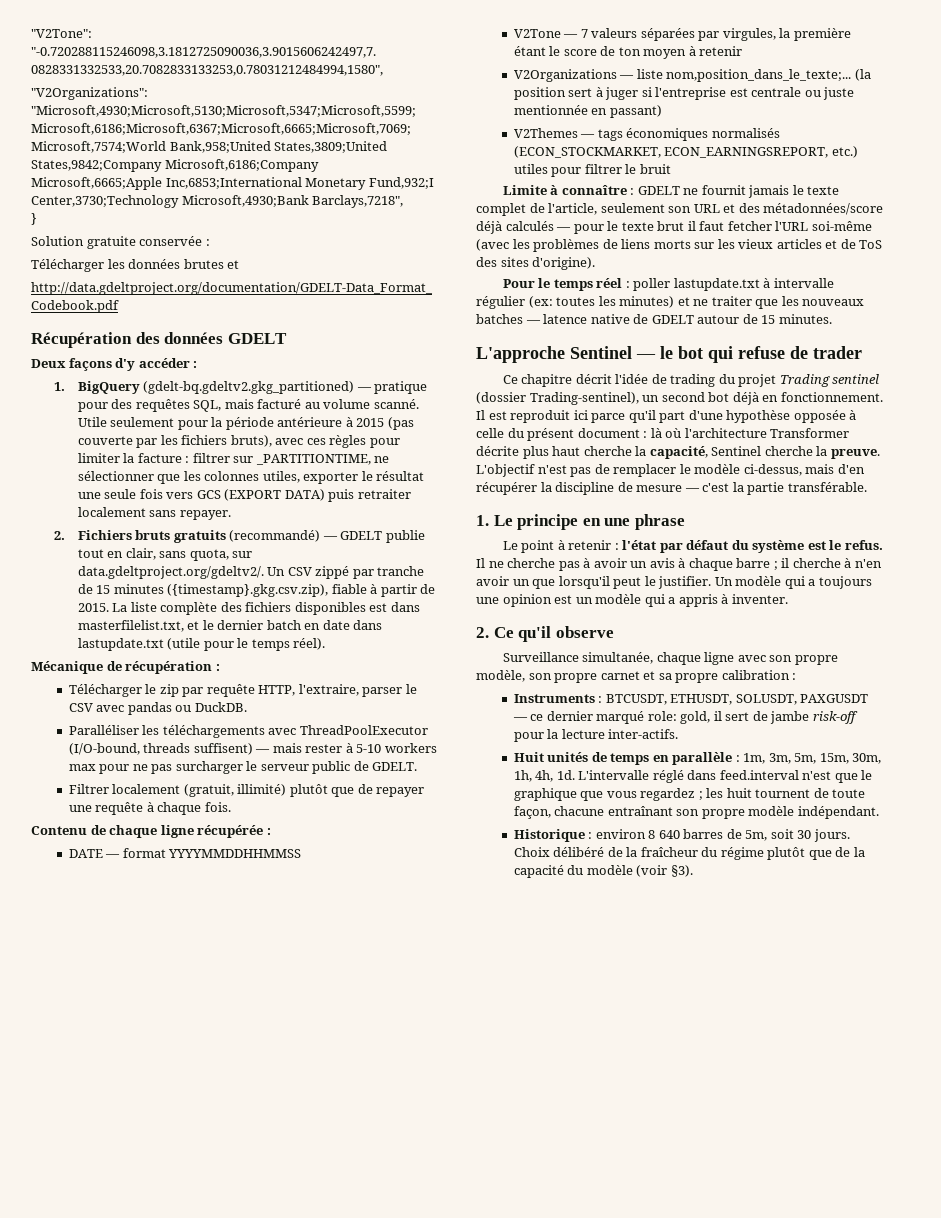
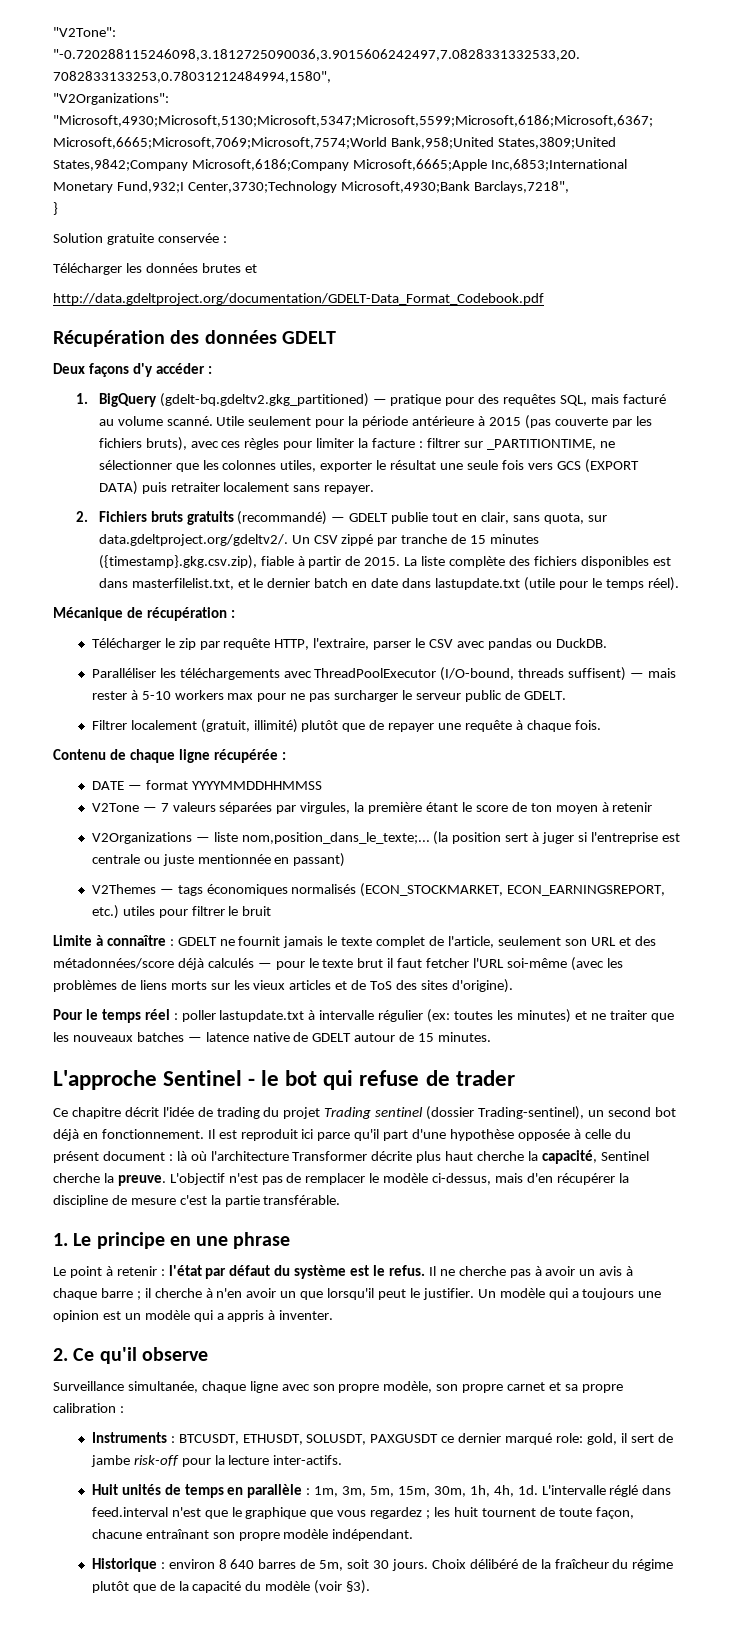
[636,354,656,359] — -> [248,1078,256,1086] -
[684,488,700,492] — -> (176, 1201) none
[512,717,528,721] — -> (439, 1438) none

